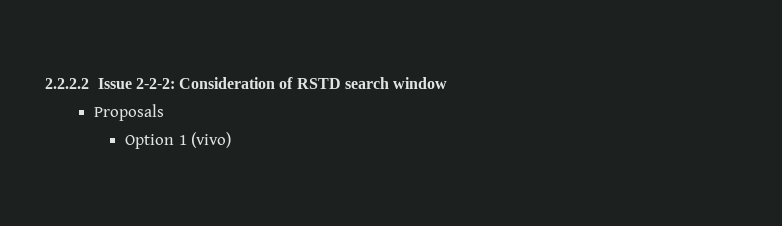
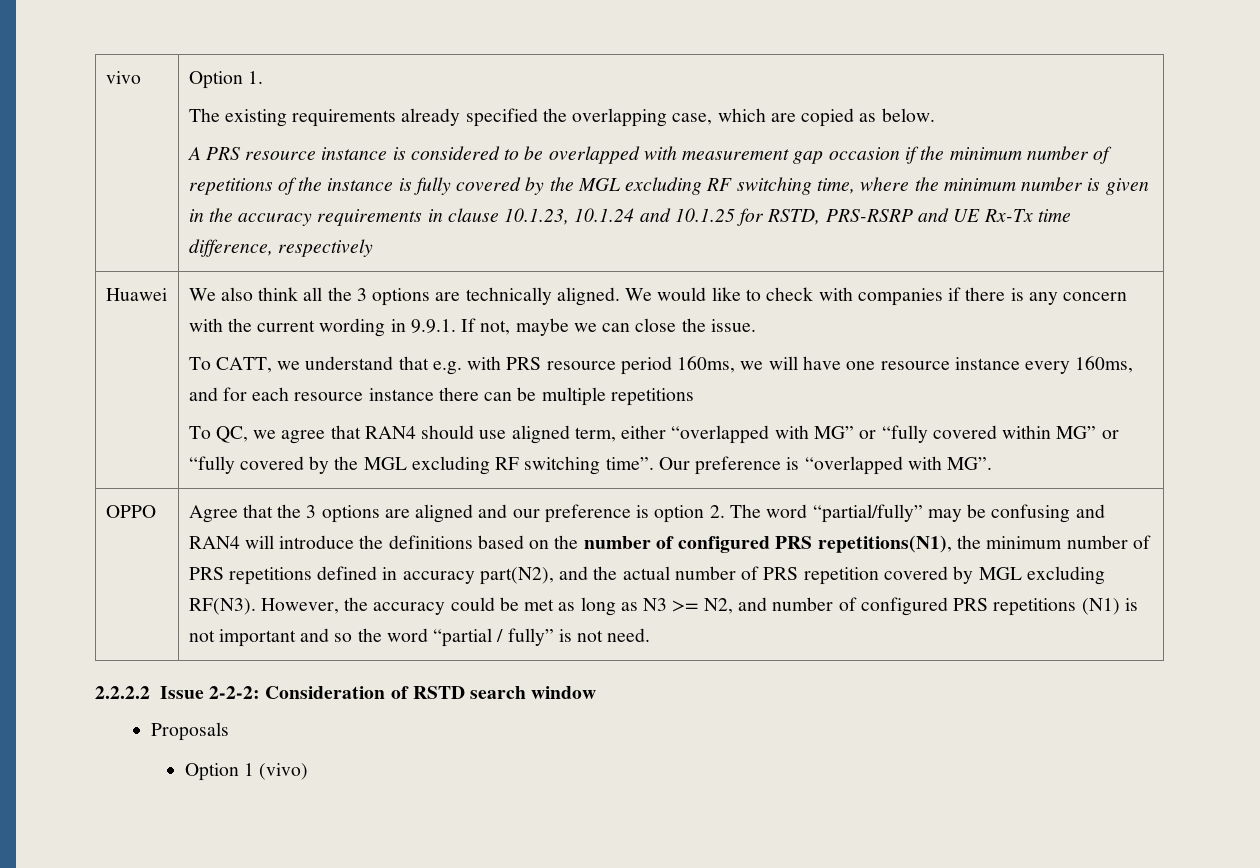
(45, 83) none -> [105,71,141,84] [188,71,263,89] [188,108,935,127] [187,146,1113,164] [188,177,1149,195] [188,208,1071,226] [188,239,373,257] [105,288,167,301] [188,287,1128,306] [188,318,756,337] [188,356,1134,375] [188,387,694,406] [188,425,1119,444] [188,456,993,475] [105,505,156,518] [188,504,1105,523] [188,535,1151,553] [188,566,1105,585] [188,597,1138,616] [188,628,651,647] vivo | Option 1. // The existing requirements already specified the overlapping case, which are copied as below. // A PRS resource instance is considered to be overlapped with measurement gap occasion if the minimum number of repetitions of the instance is fully covered by the MGL excluding RF switching time, where the minimum number is given in the accuracy requirements in clause 10.1.23, 10.1.24 and 10.1.25 for RSTD, PRS-RSRP and UE Rx-Tx time difference, respectively // Huawei | We also think all the 3 options are technically aligned. We would like to check with companies if there is any concern with the current wording in 9.9.1. If not, maybe we can close the issue. // To CATT, we understand that e.g. with PRS resource period 160ms, we will have one resource instance every 160ms, and for each resource instance there can be multiple repetitions // To QC, we agree that RAN4 should use aligned term, either “overlapped with MG” or “fully covered within MG” or “fully covered by the MGL excluding RF switching time”. Our preference is “overlapped with MG”. // OPPO | Agree that the 3 options are aligned and our preference is option 2. The word “partial/fully” may be confusing and RAN4 will introduce the definitions based on the number of configured PRS repetitions(N1), the minimum number of PRS repetitions defined in accuracy part(N2), and the actual number of PRS repetition covered by MGL excluding RF(N3). However, the accuracy could be met as long as N3 >= N2, and number of configured PRS repetitions (N1) is not important and so the word “partial / fully” is not need. //

